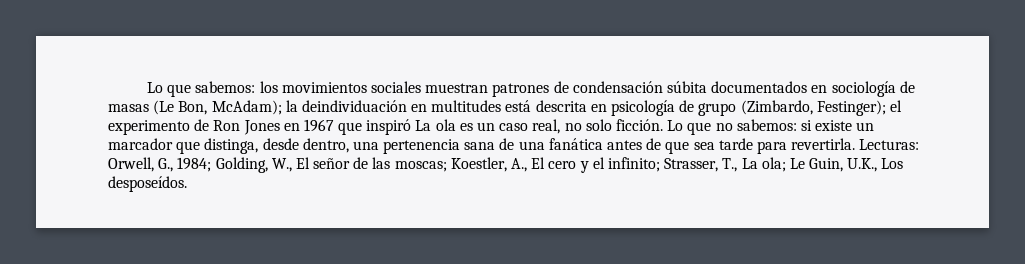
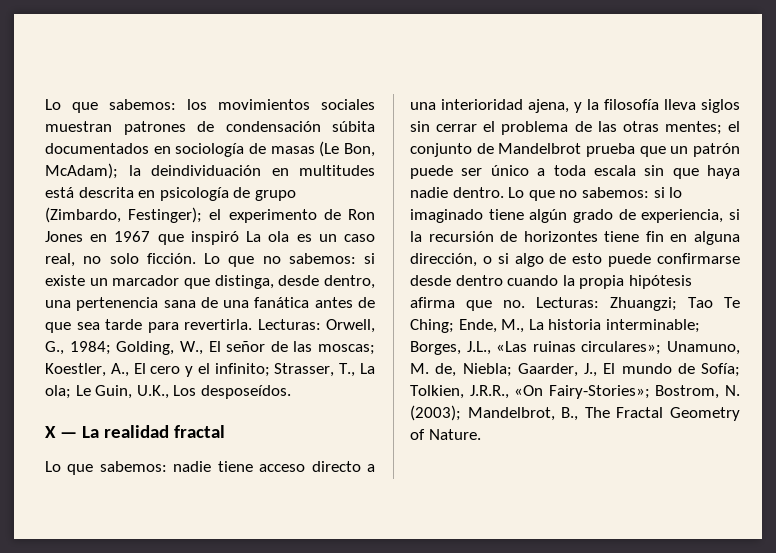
(187, 184) none -> [45,425,225,438] [45,461,375,475] [410,99,740,113] [410,121,740,135] [410,143,740,157] [410,165,740,179] [410,187,683,201] [410,209,740,223] [410,231,740,245] [410,253,740,267] [410,275,692,289] [410,297,740,311] [410,319,700,333] [410,341,740,355] [410,363,740,377] [410,385,740,399] [410,405,740,421] [410,429,481,440] // X — La realidad fractal // Lo que sabemos: nadie tiene acceso directo a una interioridad ajena, y la filosofía lleva siglos sin cerrar el problema de las otras mentes; el conjunto de Mandelbrot prueba que un patrón puede ser único a toda escala sin que haya nadie dentro. Lo que no sabemos: si lo imaginado tiene algún grado de experiencia, si la recursión de horizontes tiene fin en alguna dirección, o si algo de esto puede confirmarse desde dentro cuando la propia hipótesis afirma que no. Lecturas: Zhuangzi; Tao Te Ching; Ende, M., La historia interminable; Borges, J.L., «Las ruinas circulares»; Unamuno, M. de, Niebla; Gaarder, J., El mundo de Sofía; Tolkien, J.R.R., «On Fairy-Stories»; Bostrom, N. (2003); Mandelbrot, B., The Fractal Geometry of Nature.

